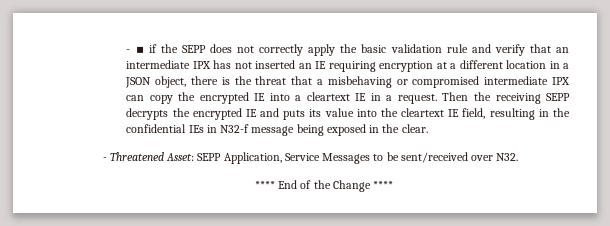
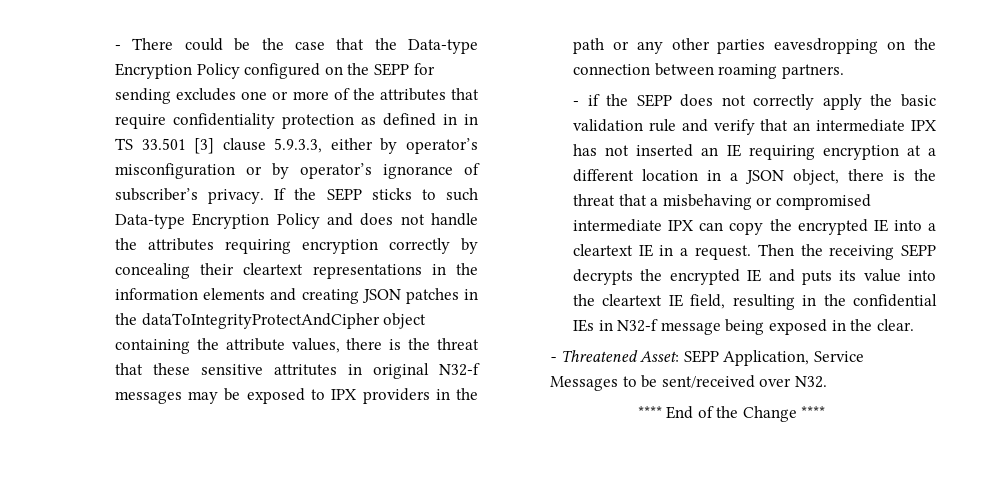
[126,46,144,53] - ▪ -> [114,38,478,54] [114,63,435,79] [114,88,479,104] [114,113,478,129] [114,138,478,154] [114,163,481,179] [114,188,478,204] [114,213,478,229] [114,238,479,254] [114,263,478,279] [114,288,479,304] [114,313,427,329] [114,338,479,354] [114,363,480,379] [114,388,478,404] [572,38,936,54] [572,63,844,79] [572,101,579,106] - There could be the case that the Data-type Encryption Policy configured on the SEPP for sending excludes one or more of the attributes that require confidentiality protection as defined in in TS 33.501 [3] clause 5.9.3.3, either by operator’s misconfiguration or by operator’s ignorance of subscriber’s privacy. If the SEPP sticks to such Data-type Encryption Policy and does not handle the attributes requiring encryption correctly by concealing their cleartext representations in the information elements and creating JSON patches in the dataToIntegrityProtectAndCipher object containing the attribute values, there is the threat that these sensitive attritutes in original N32-f messages may be exposed to IPX providers in the path or any other parties eavesdropping on the connection between roaming partners. // -

